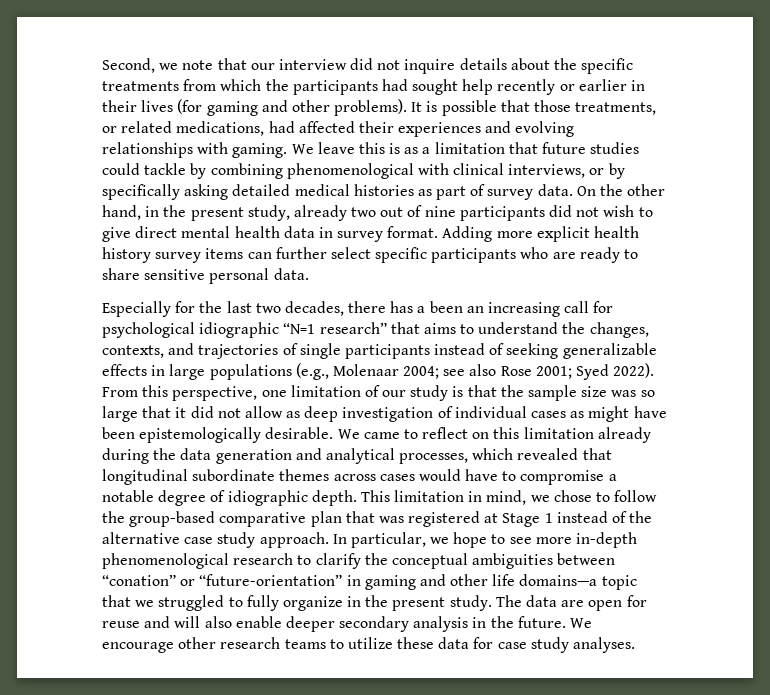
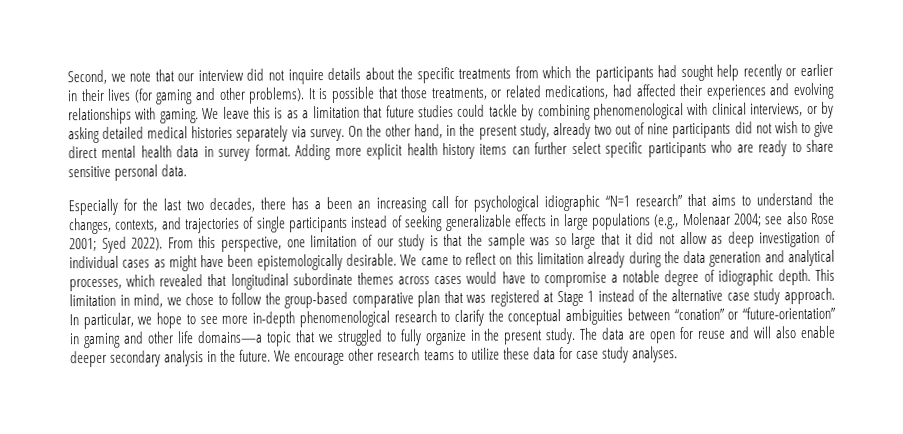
[102,184,180,200] specifically -> (834, 109) none
[417,184,573,200] as part of survey data. -> [236,125,345,142] separately via survey.
[155,252,202,263] survey -> (475, 151) none
[581,386,608,397] size -> (526, 241) none

